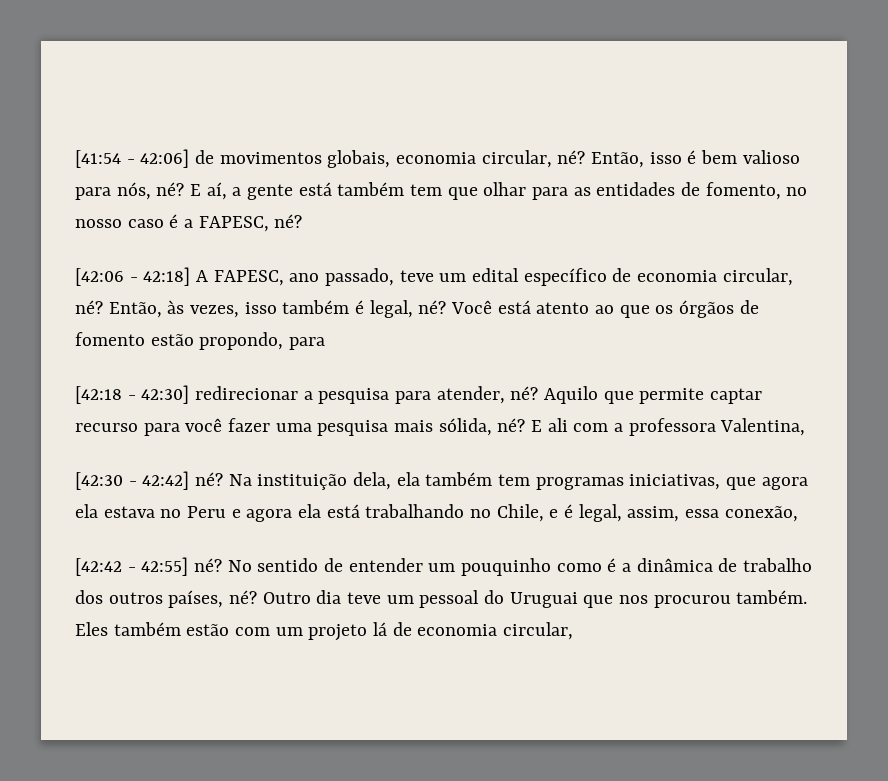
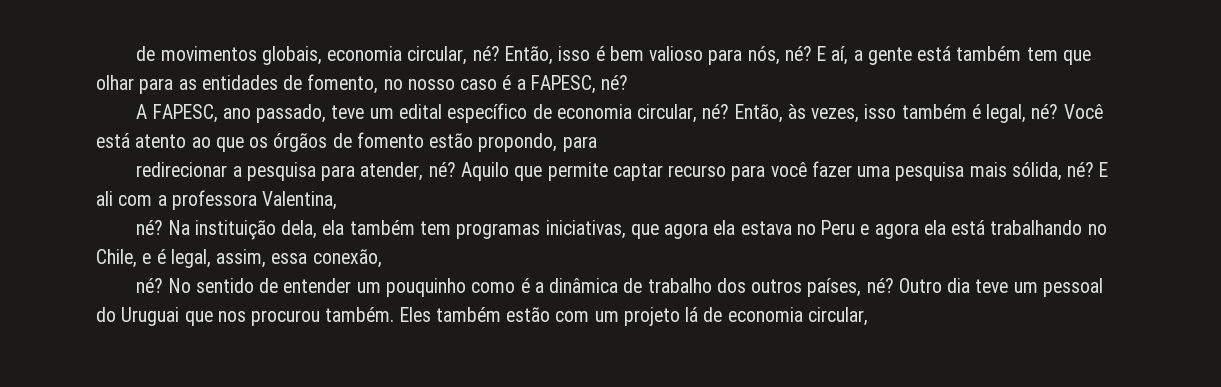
[75,149,190,168] [41:54 - 42:06] -> (136, 53) none
[75,267,191,286] [42:06 - 42:18] -> (629, 82) none
[75,385,190,404] [42:18 - 42:30] -> (597, 144) none
[75,471,190,490] [42:30 - 42:42] -> (338, 200) none
[75,557,189,576] [42:42 - 42:55] -> (382, 258) none

